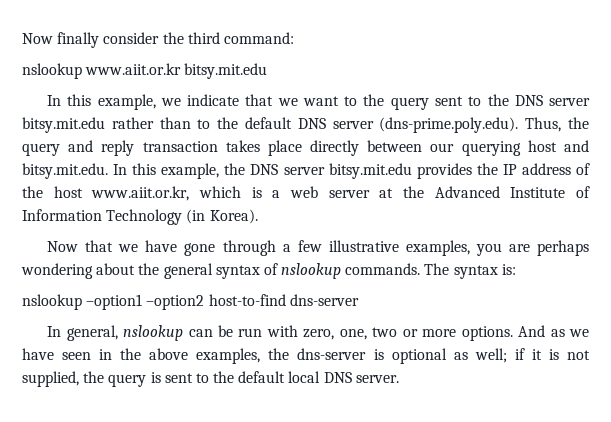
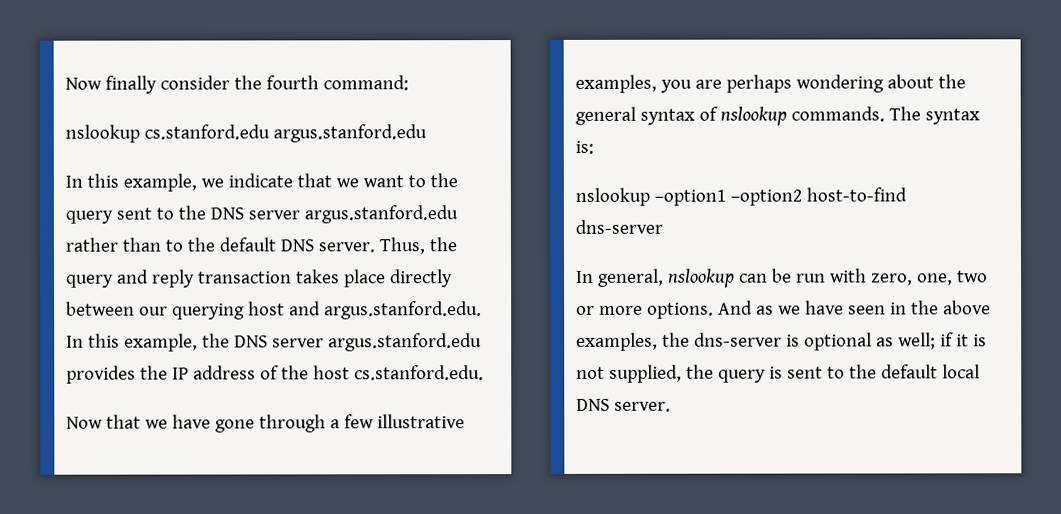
[187,32,220,44] third -> [265,75,319,90] fourth
[85,63,268,79] www.aiit.or.kr bitsy.mit.edu -> [143,124,427,143] cs.stanford.edu argus.stanford.edu
[22,117,105,133] bitsy.mit.edu -> [303,205,458,224] argus.stanford.edu
[332,117,519,133] server (dns-prime.poly.edu). -> [317,242,375,253] server.
[22,163,108,179] bitsy.mit.edu. -> [323,301,482,320] argus.stanford.edu.
[328,163,412,179] bitsy.mit.edu -> [327,333,482,352] argus.stanford.edu
[91,186,590,201] [22,209,258,225] www.aiit.or.kr, which is a web server at the Advanced Institute of Information Technology (in Korea). -> [353,365,484,381] cs.stanford.edu.

